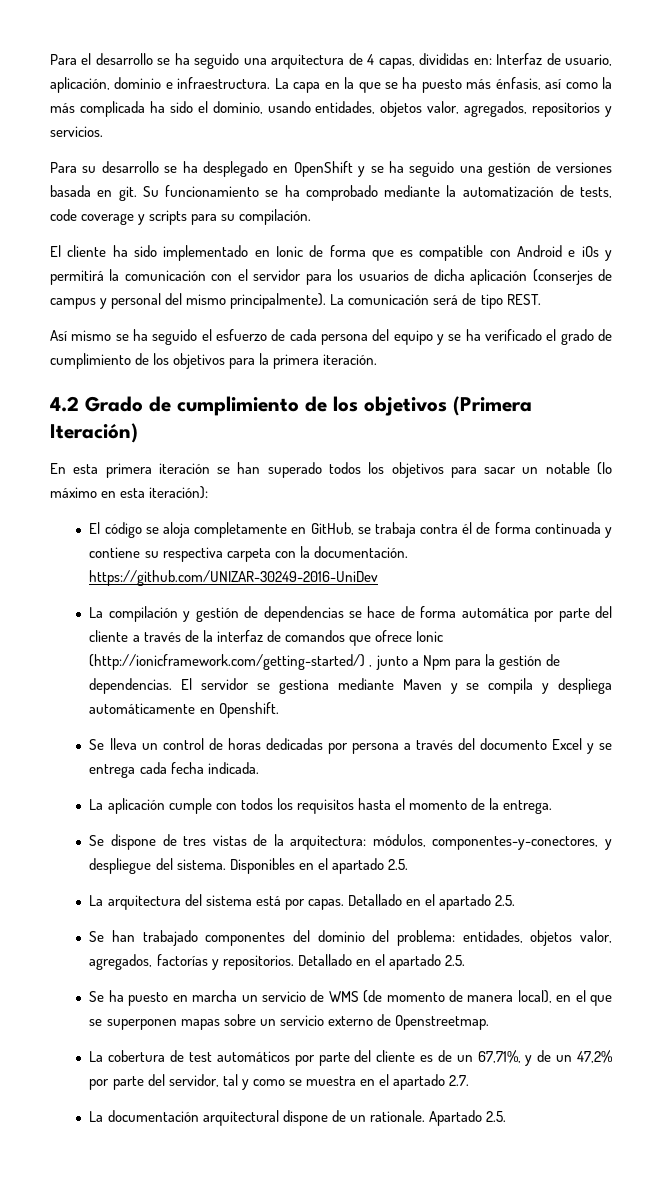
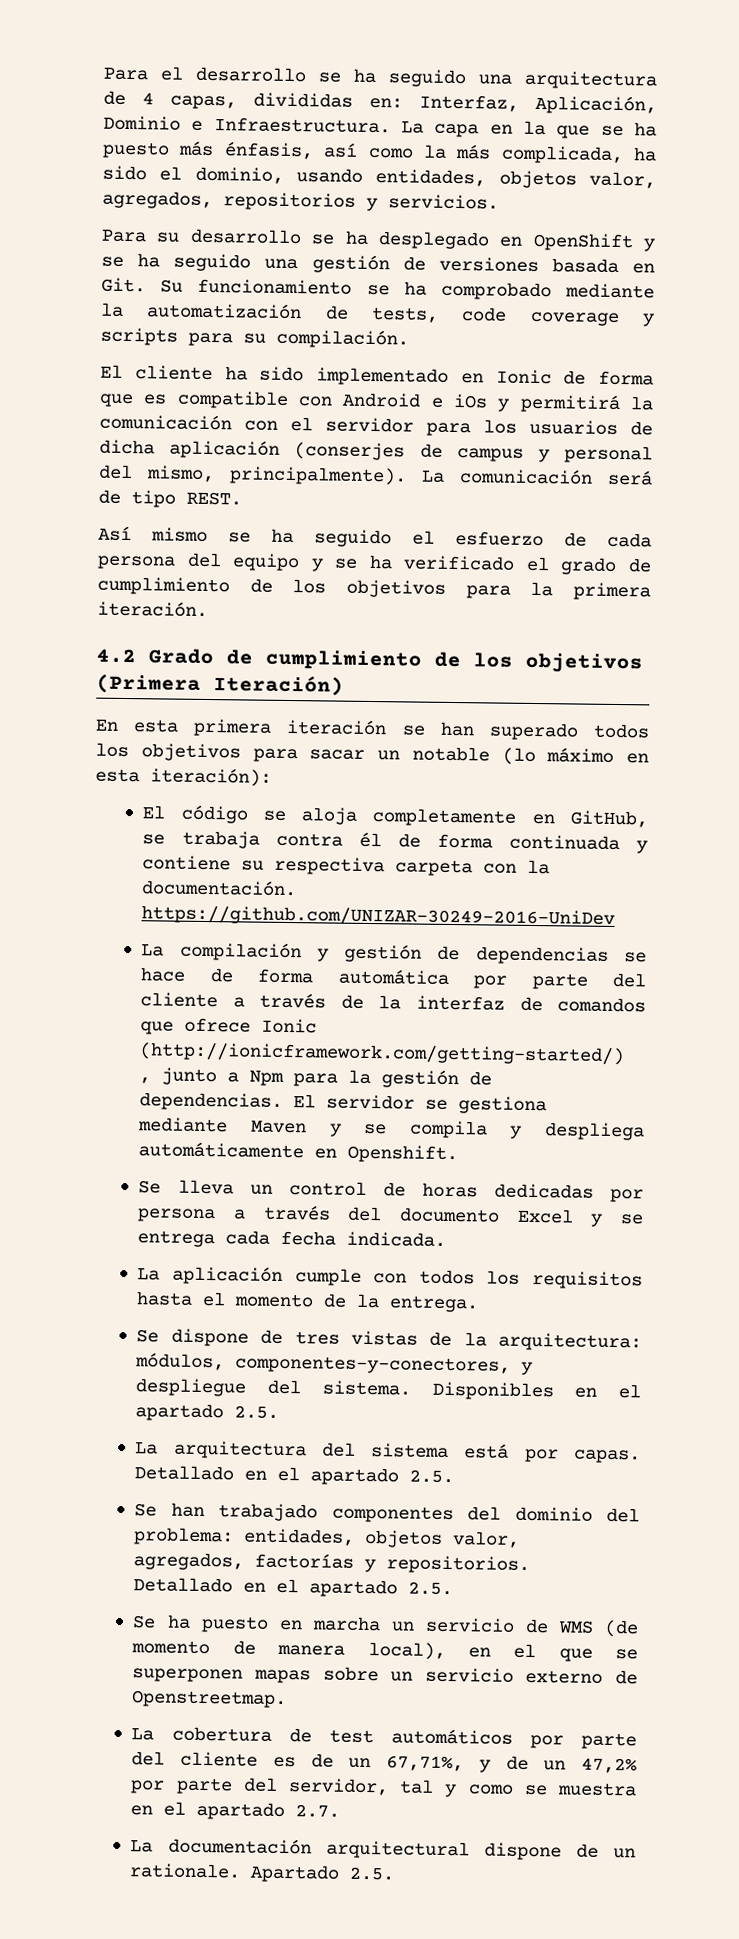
[496,53,612,66] [50,77,271,93] Interfaz de usuario, aplicación, dominio e infraestructura. -> [419,94,657,115] [103,115,391,134] Interfaz, Aplicación, Dominio e Infraestructura.
[79,101,145,117] complicada -> [500,145,624,165] complicada,
[118,186,137,201] git. -> [101,277,146,293] Git.
[186,294,227,305] mismo -> [146,465,215,483] mismo,

